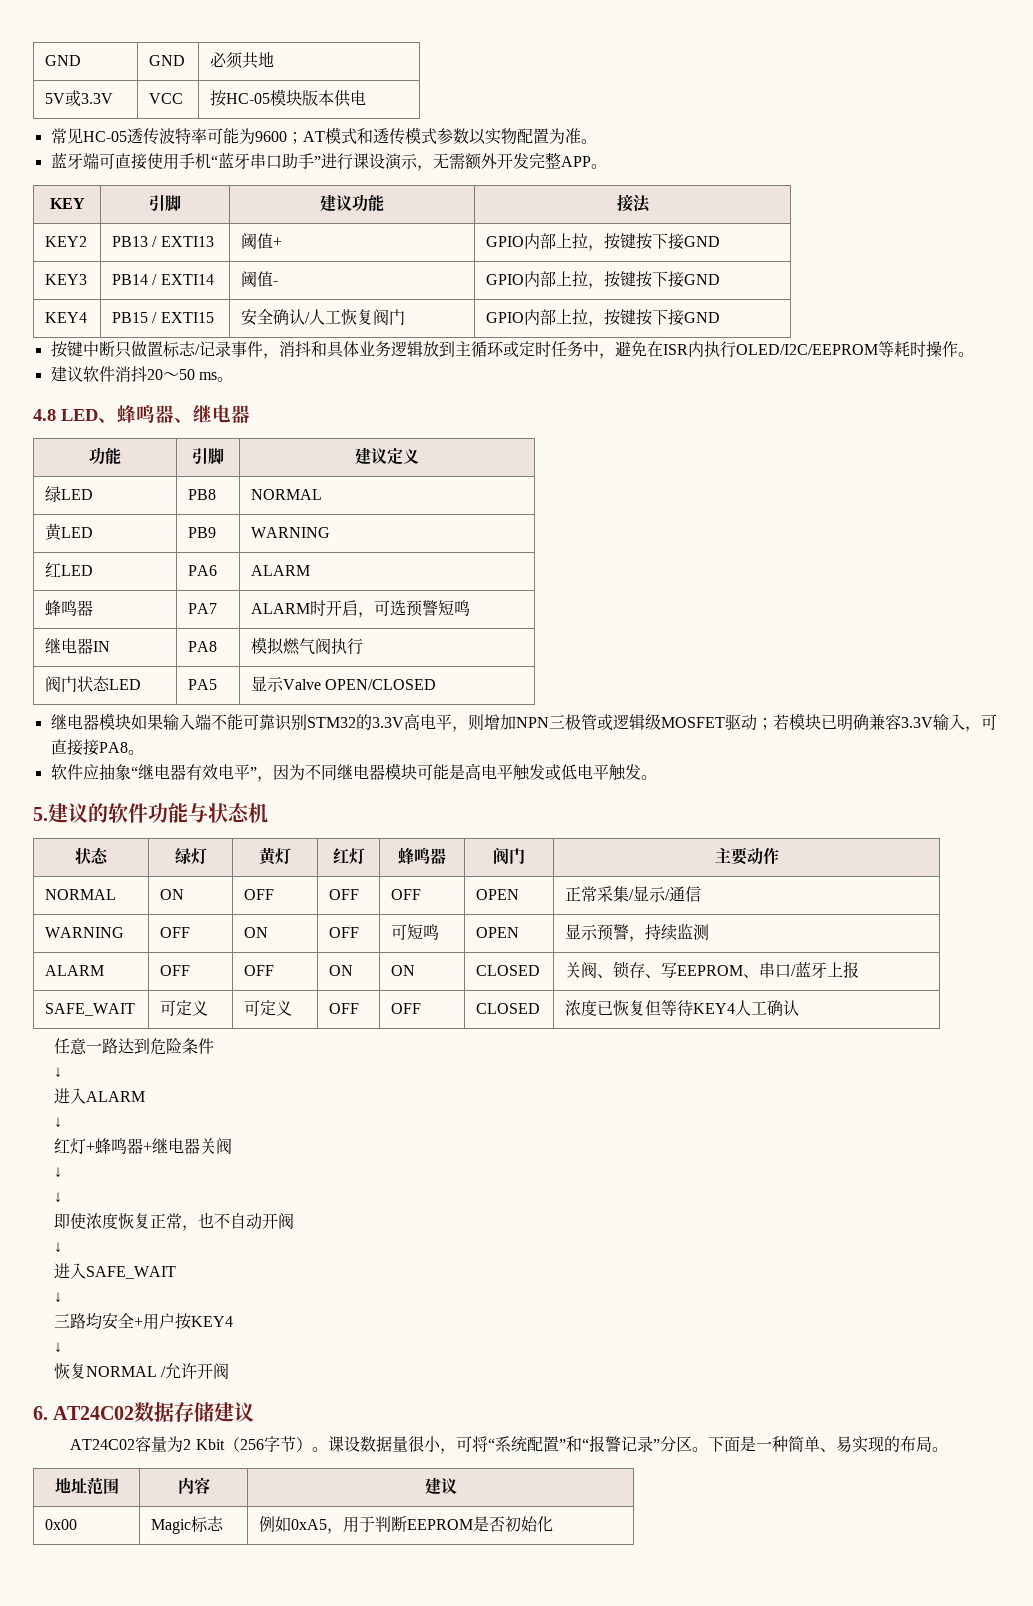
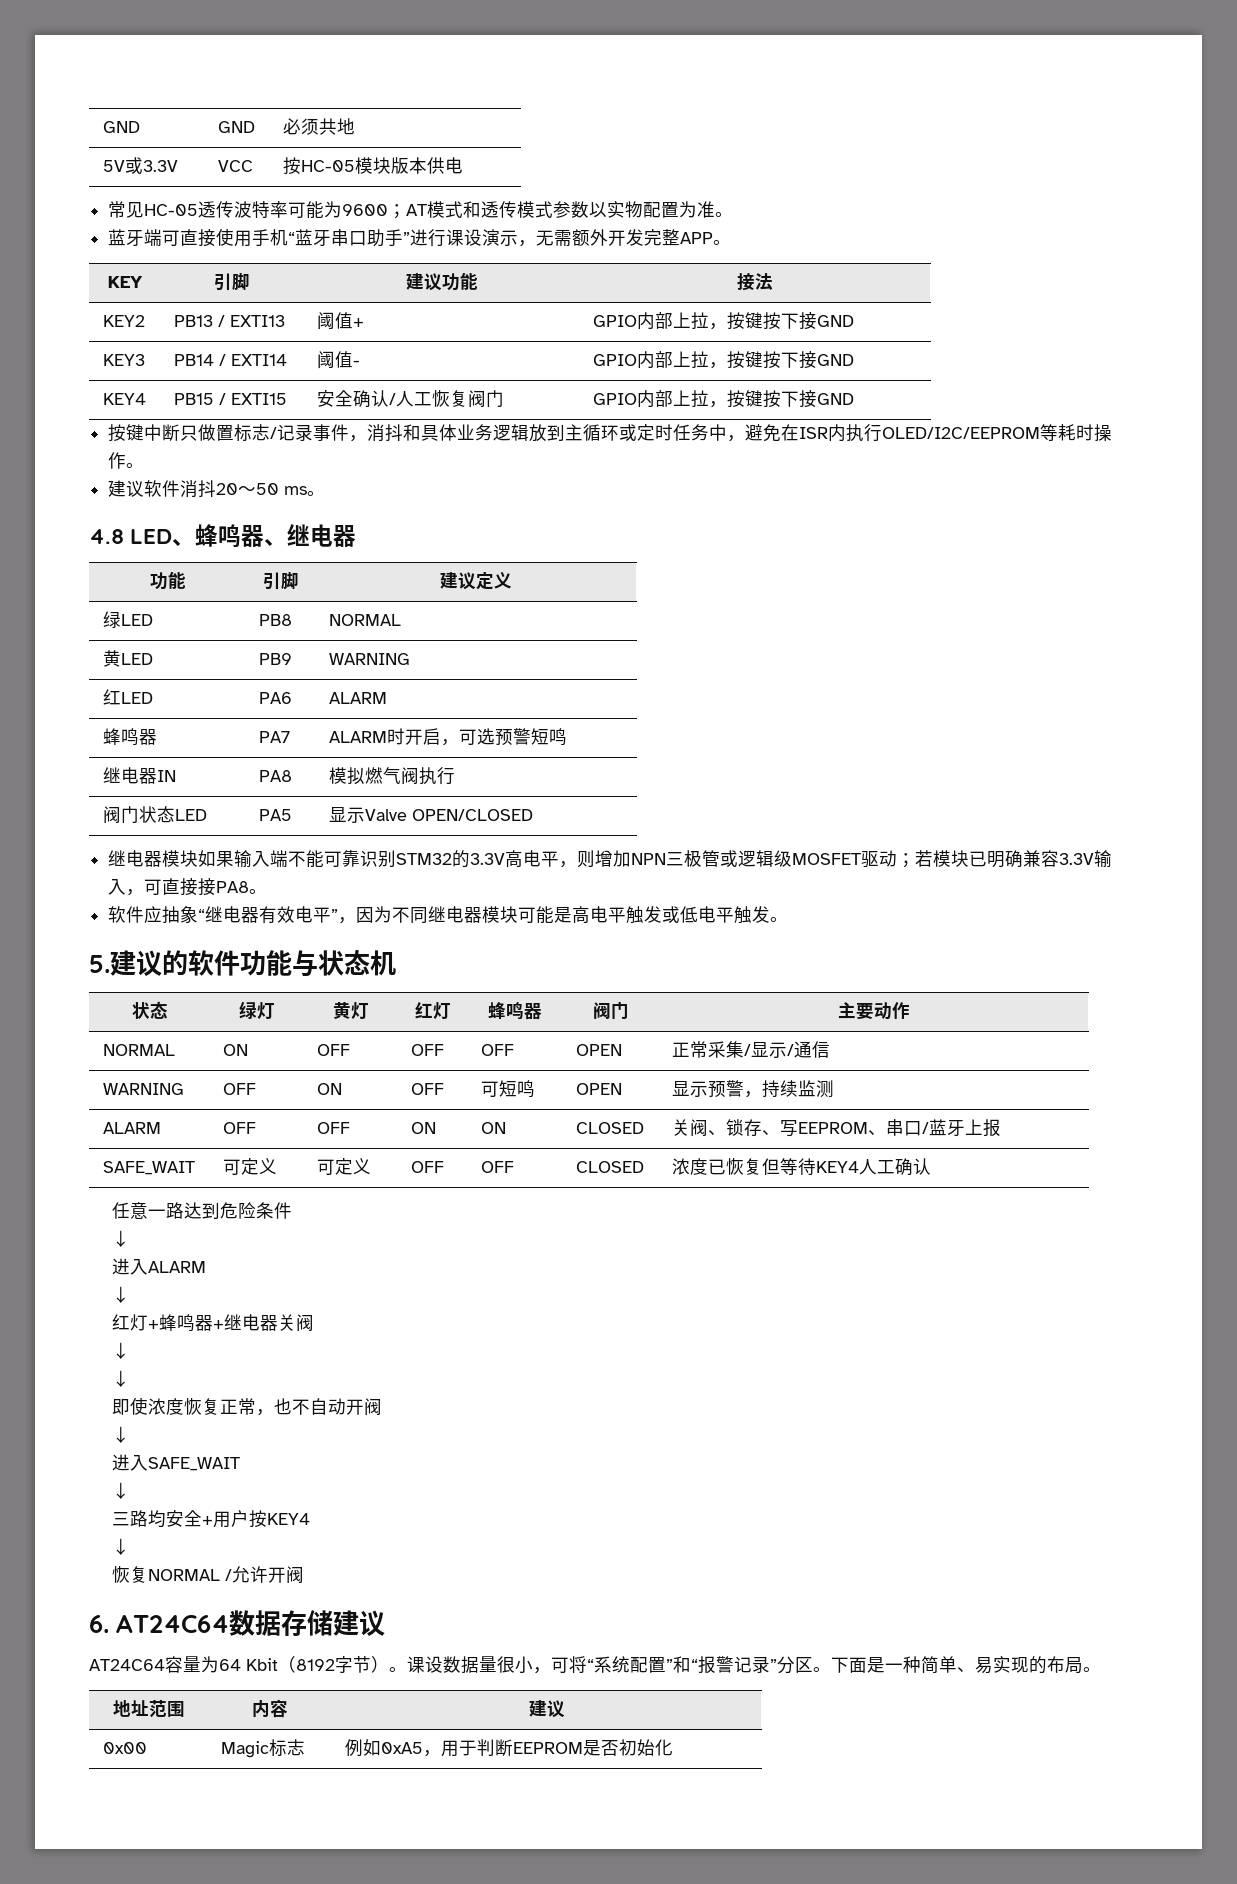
[53,1406,135,1420] AT24C02 -> [116,1614,230,1633] AT24C64
[70,1436,264,1452] AT24C02容量为2 Kbit（256 -> [89,1656,335,1673] AT24C64容量为64 Kbit（8192

